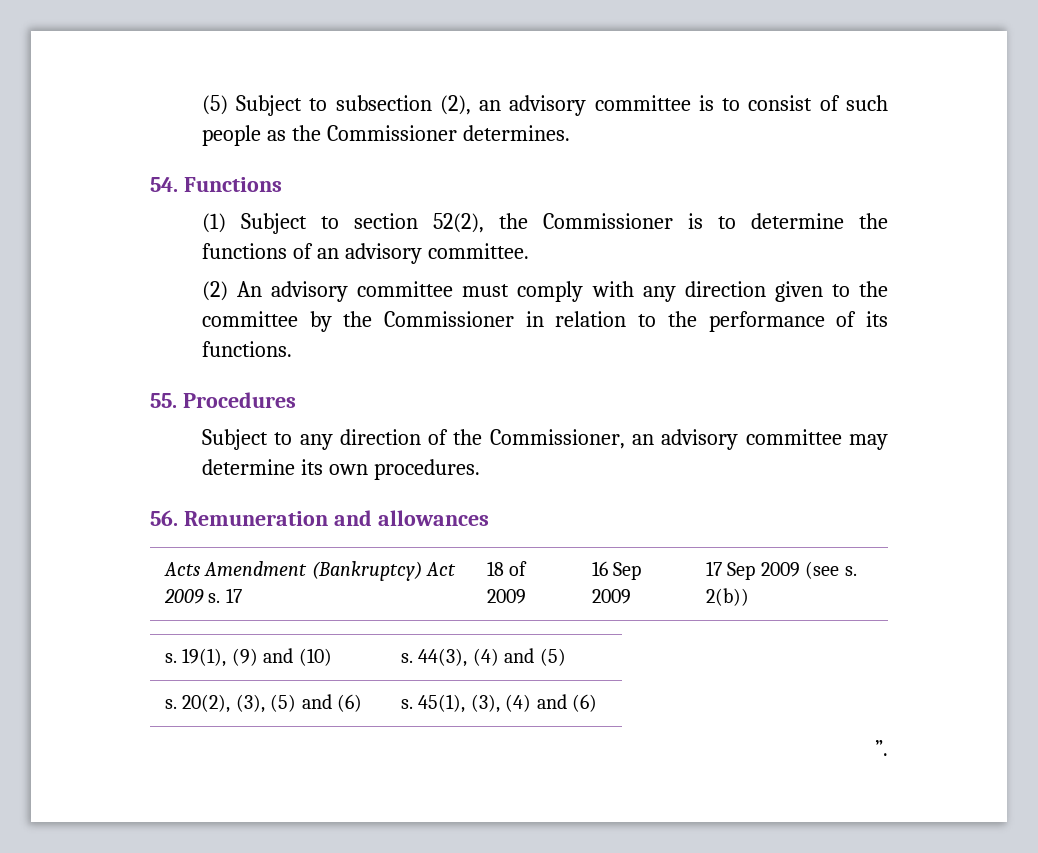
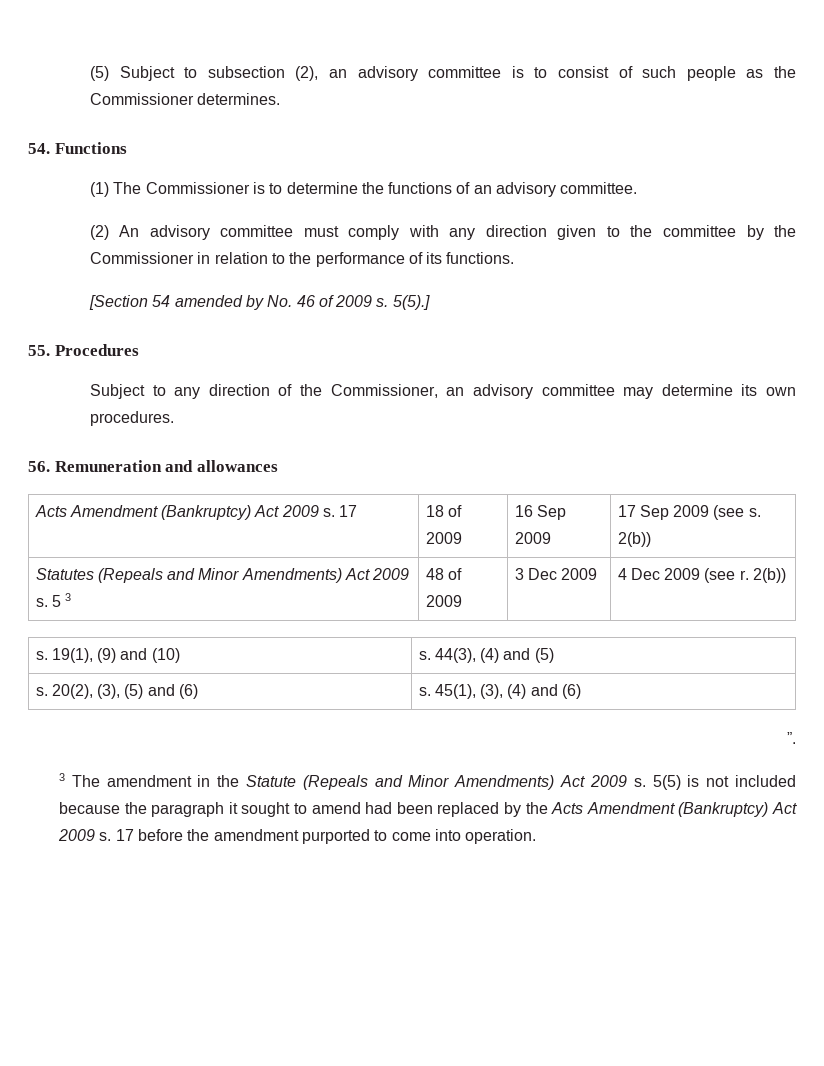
[240,213,528,234] Subject to section 52(2), the -> [113,182,142,194] The
(292, 349) none -> [88,295,430,310] // [Section 54 amended by No. 46 of 2009 s. 5(5).]
(750, 597) none -> [35,568,410,583] [35,593,72,607] [425,568,462,580] [425,595,462,607] [514,568,598,580] [617,568,787,583] // Statutes (Repeals and Minor Amendments) Act 2009 s. 5 3 | 48 of 2009 | 3 Dec 2009 | 4 Dec 2009 (see r. 2(b))
(888, 748) none -> [58,773,797,790] [58,802,797,817] [57,829,537,844] // 3 The amendment in the Statute (Repeals and Minor Amendments) Act 2009 s. 5(5) is not included because the paragraph it sought to amend had been replaced by the Acts Amendment (Bankruptcy) Act 2009 s. 17 before the amendment purported to come into operation.

